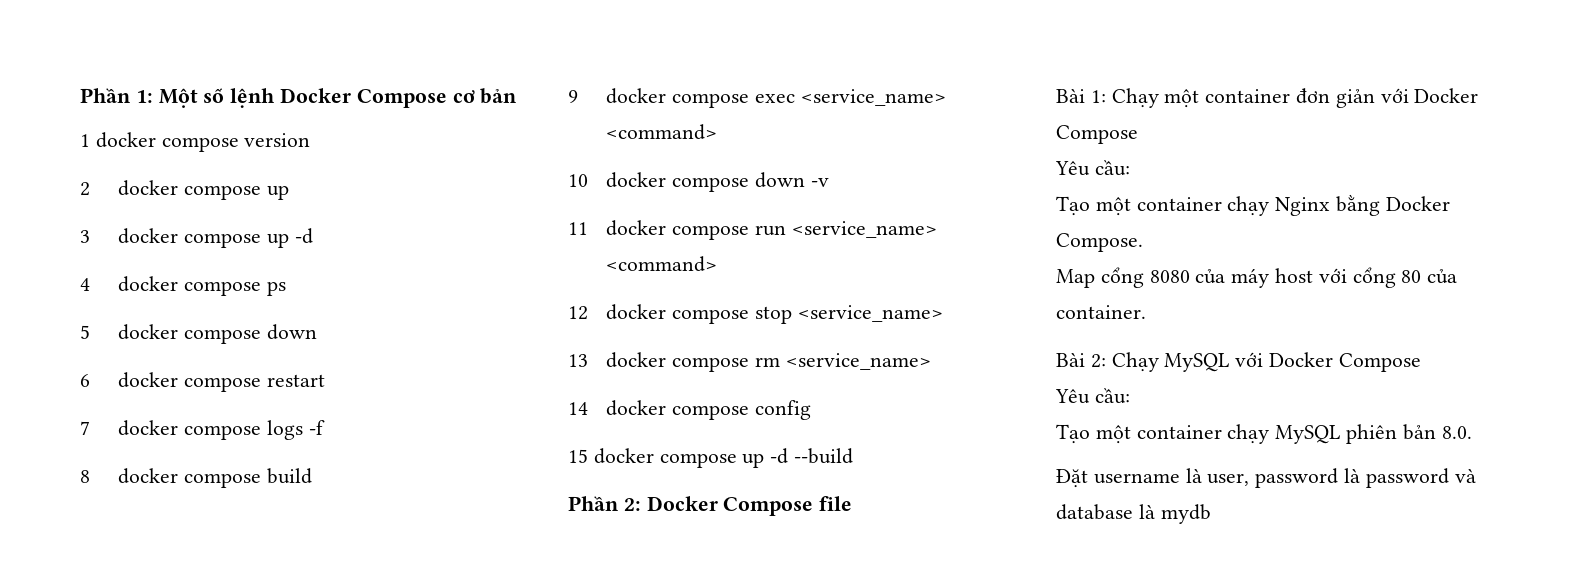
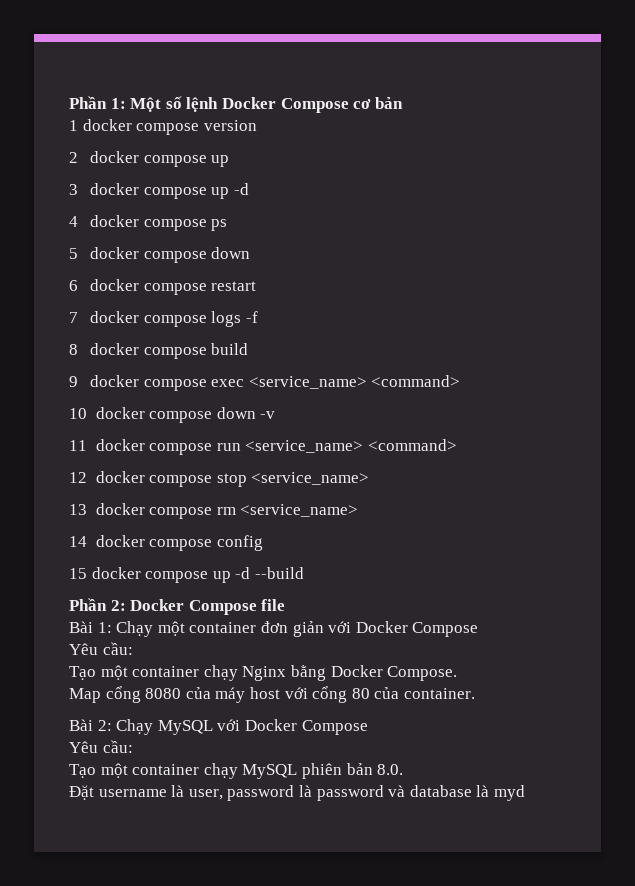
[1160,504,1211,524] mydb -> [493,785,525,801] myd

